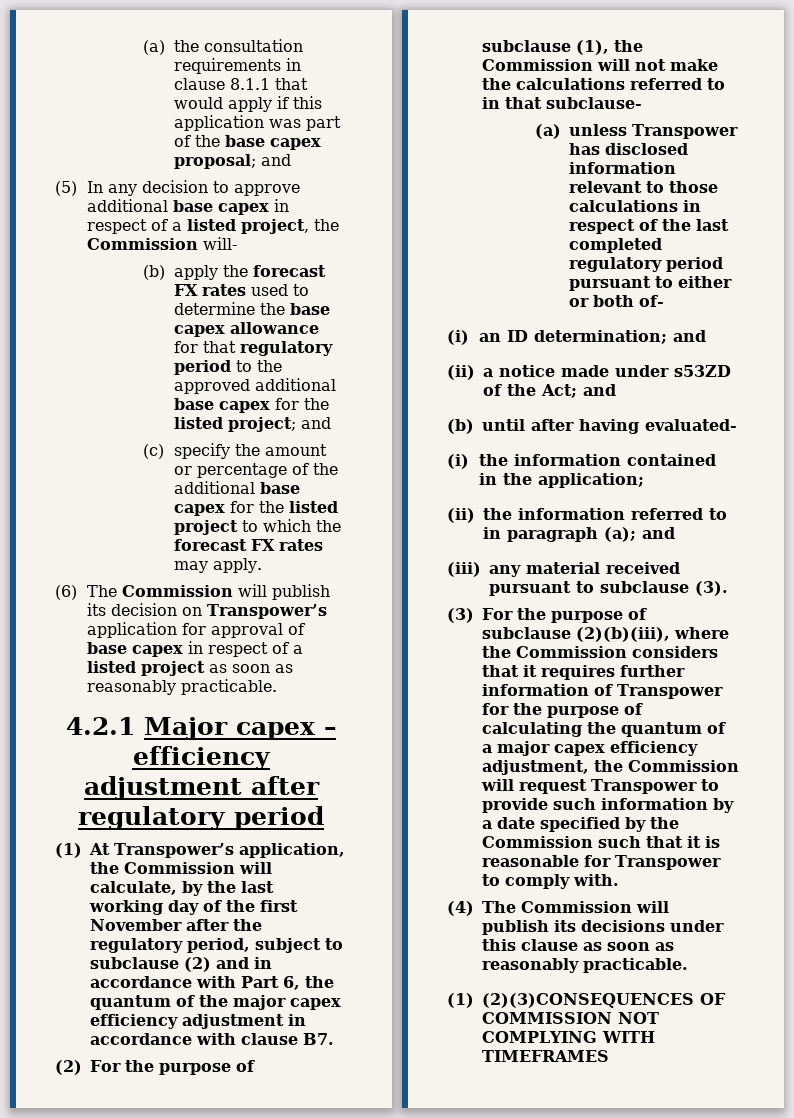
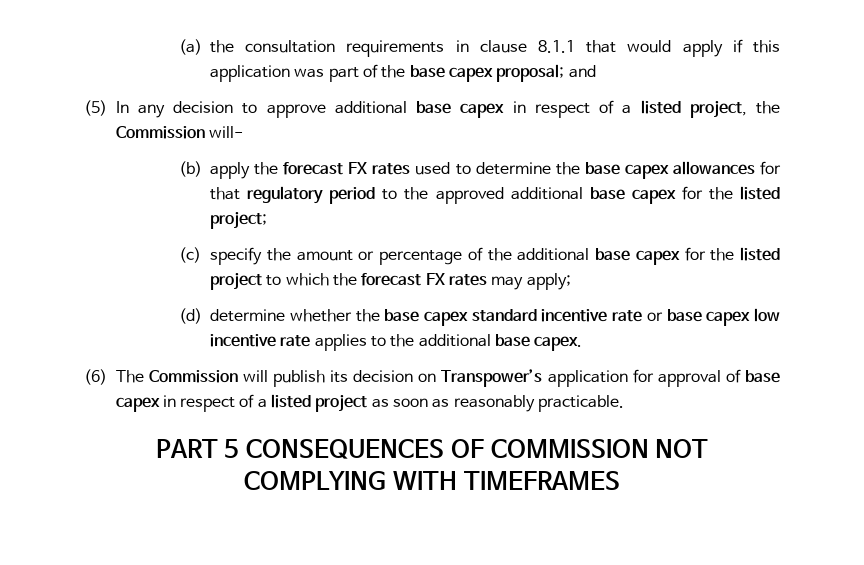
[230,322,320,334] allowance -> [672,161,755,175] allowances
[301,417,332,429] and -> (268, 220) none
[213,558,263,573] apply. -> [526,273,571,290] [178,308,781,326] [210,334,583,351] apply; // (d) determine whether the base capex standard incentive rate or base capex low incentive rate applies to the additional base capex.
[65,717,337,740] [132,746,271,770] [83,776,320,800] [78,806,324,830] [55,843,345,858] [90,862,272,874] [90,881,274,896] [89,900,298,915] [90,919,262,931] [90,938,343,953] [90,957,272,972] [90,976,334,990] [90,995,341,1010] [90,1014,306,1029] [90,1033,334,1045] [55,1060,255,1075] [482,40,643,55] [482,59,718,71] [482,78,725,90] [482,97,642,109] [534,124,738,139] [568,143,688,155] [568,162,676,174] [568,181,718,193] [568,200,701,212] [568,219,729,234] [568,238,662,253] [568,257,723,272] [568,276,732,291] [568,295,664,307] [447,330,706,345] [447,365,731,380] [483,384,616,398] [447,419,737,434] [447,454,716,469] [478,473,644,488] [447,508,727,523] [483,527,675,542] [447,562,680,577] [489,581,728,596] [447,608,647,623] [482,627,729,642] [482,646,718,658] [482,665,685,680] [482,684,723,699] [482,703,643,718] [482,722,726,737] [482,741,698,756] [482,760,739,775] [481,779,719,794] [482,798,734,813] [482,817,679,832] [482,836,720,848] [482,855,721,870] [482,874,619,889] [447,901,669,916] [482,920,724,935] [482,939,674,951] [482,958,688,973] [447,993,694,1008] 4.2.1 Major capex – efficiency adjustment after regulatory period // (1) At Transpower’s application, the Commission will calculate, by the last working day of the first November after the regulatory period, subject to subclause (2) and in accordance with Part 6, the quantum of the major capex efficiency adjustment in accordance with clause B7. // (2) For the purpose of subclause (1), the Commission will not make the calculations referred to in that subclause- // (a) unless Transpower has disclosed information relevant to those calculations in respect of the last completed regulatory period pursuant to either or both of- // (i) an ID determination; and // (ii) a notice made under s53ZD of the Act; and // (b) until after having evaluated- // (i) the information contained in the application; // (ii) the information referred to in paragraph (a); and // (iii) any material received pursuant to subclause (3). // (3) For the purpose of subclause (2)(b)(iii), where the Commission considers that it requires further information of Transpower for the purpose of calculating the quantum of a major capex efficiency adjustment, the Commission will request Transpower to provide such information by a date specified by the Commission such that it is reasonable for Transpower to comply with. // (4) The Commission will publish its decisions under this clause as soon as reasonably practicable. // (1) (2)(3)CONSEQUENCES -> [155,439,445,459] PART 5 CONSEQUENCES

